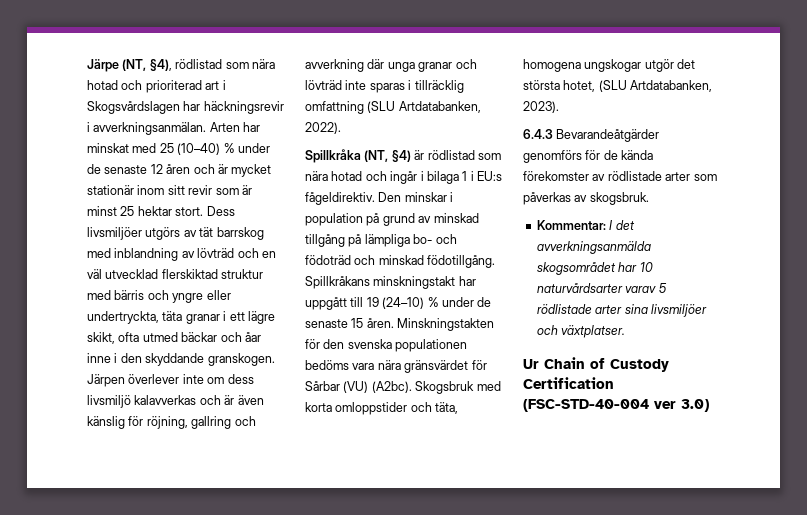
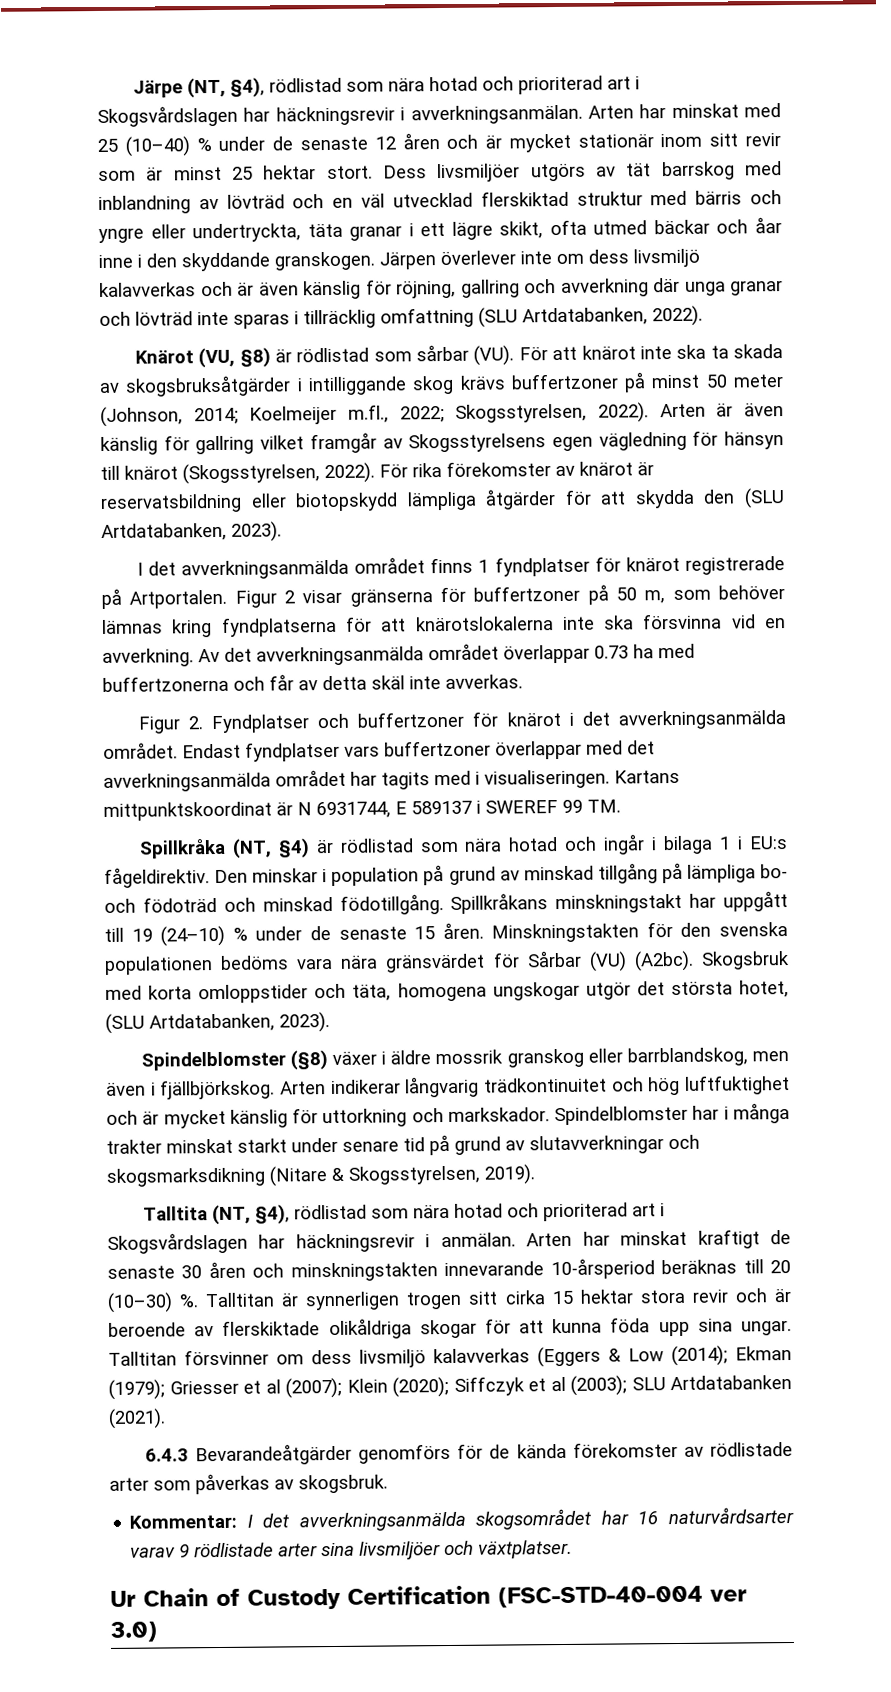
(341, 128) none -> [134,344,784,369] [99,372,784,397] [100,402,784,427] [100,430,784,455] [100,461,654,485] [100,488,785,513] [101,521,282,542] [136,556,785,580] [101,584,786,609] [102,613,786,638] [102,643,695,667] [102,674,523,692] [137,710,786,734] [103,740,655,762] [103,769,680,792] [103,799,621,821] // Knärot (VU, §8) är rödlistad som sårbar (VU). För att knärot inte ska ta skada av skogsbruksåtgärder i intilliggande skog krävs buffertzoner på minst 50 meter (Johnson, 2014; Koelmeijer m.fl., 2022; Skogsstyrelsen, 2022). Arten är även känslig för gallring vilket framgår av Skogsstyrelsens egen vägledning för hänsyn till knärot (Skogsstyrelsen, 2022). För rika förekomster av knärot är reservatsbildning eller biotopskydd lämpliga åtgärder för att skydda den (SLU Artdatabanken, 2023). // I det avverkningsanmälda området finns 1 fyndplatser för knärot registrerade på Artportalen. Figur 2 visar gränserna för buffertzoner på 50 m, som behöver lämnas kring fyndplatserna för att knärotslokalerna inte ska försvinna vid en avverkning. Av det avverkningsanmälda området överlappar 0.73 ha med buffertzonerna och får av detta skäl inte avverkas. // Figur 2. Fyndplatser och buffertzoner för knärot i det avverkningsanmälda området. Endast fyndplatser vars buffertzoner överlappar med det avverkningsanmälda området har tagits med i visualiseringen. Kartans mittpunktskoordinat är N 6931744, E 589137 i SWEREF 99 TM.
(559, 107) none -> [140,1047,789,1071] [106,1075,790,1100] [106,1103,790,1129] [106,1134,700,1156] [106,1164,535,1187] [142,1202,665,1226] [107,1229,792,1254] [107,1258,792,1282] [107,1288,792,1313] [108,1317,792,1340] [108,1345,792,1368] [108,1374,792,1400] [108,1408,166,1429] // Spindelblomster (§8) växer i äldre mossrik granskog eller barrblandskog, men även i fjällbjörkskog. Arten indikerar långvarig trädkontinuitet och hög luftfuktighet och är mycket känslig för uttorkning och markskador. Spindelblomster har i många trakter minskat starkt under senare tid på grund av slutavverkningar och skogsmarksdikning (Nitare & Skogsstyrelsen, 2019). // Talltita (NT, §4), rödlistad som nära hotad och prioriterad art i Skogsvårdslagen har häckningsrevir i anmälan. Arten har minskat kraftigt de senaste 30 åren och minskningstakten innevarande 10-årsperiod beräknas till 20 (10–30) %. Talltitan är synnerligen trogen sitt cirka 15 hektar stora revir och är beroende av flerskiktade olikåldriga skogar för att kunna föda upp sina ungar. Talltitan försvinner om dess livsmiljö kalavverkas (Eggers & Low (2014); Ekman (1979); Griesser et al (2007); Klein (2020); Siffczyk et al (2003); SLU Artdatabanken (2021).
[639,262,653,272] 10 -> [637,1511,659,1525] 16
[658,283,667,293] 5 -> [179,1544,191,1558] 9

